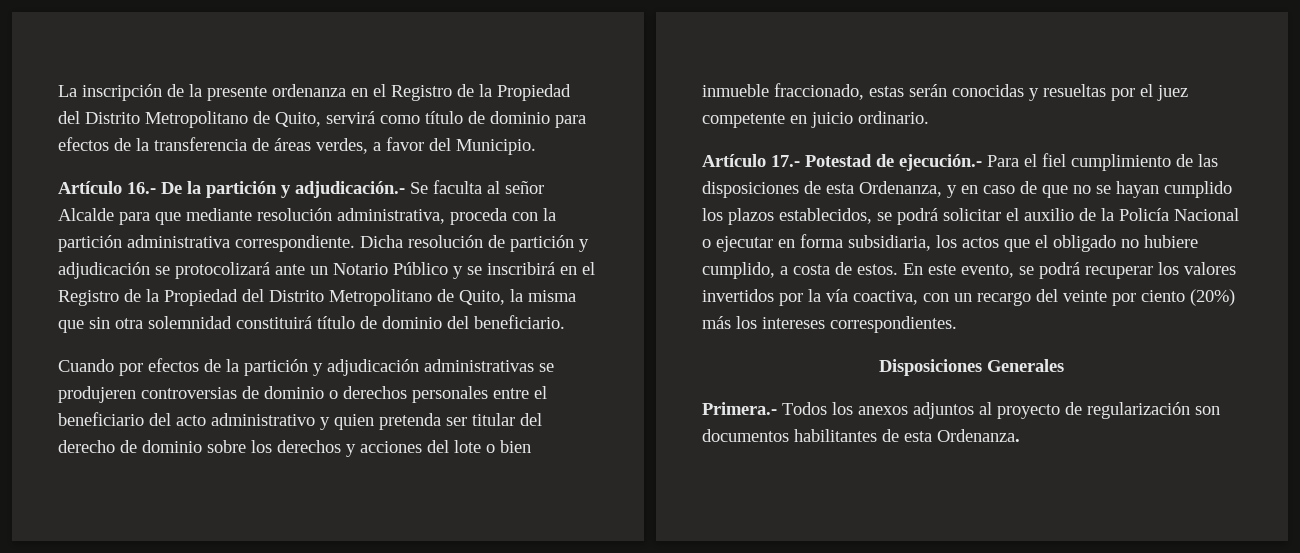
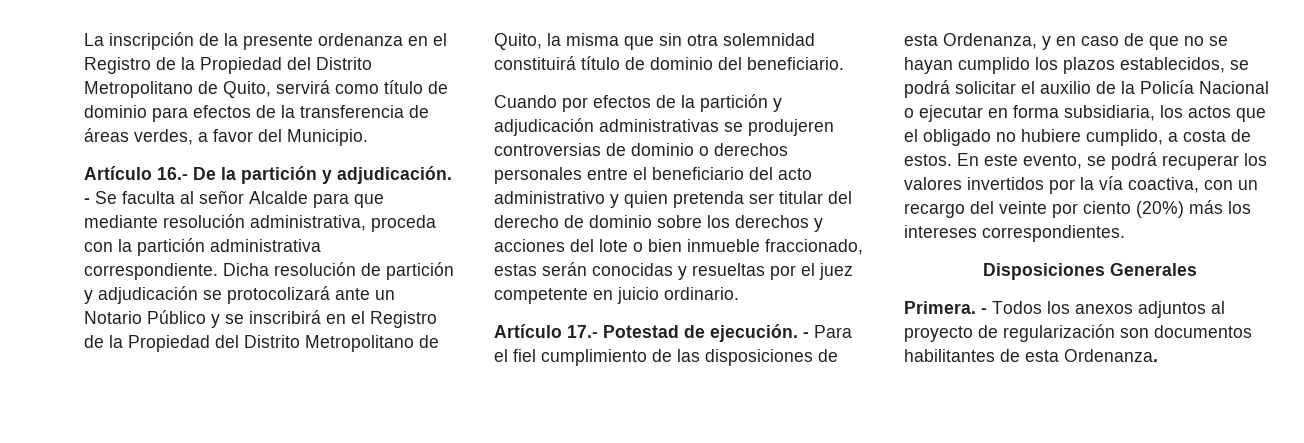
[295,181,405,198] adjudicación.- -> [337,166,452,184] [84,198,90,204] adjudicación. -
[899,154,982,171] ejecución.- -> [710,324,809,342] ejecución. -
[702,402,777,415] Primera.- -> [904,301,987,314] Primera. -

